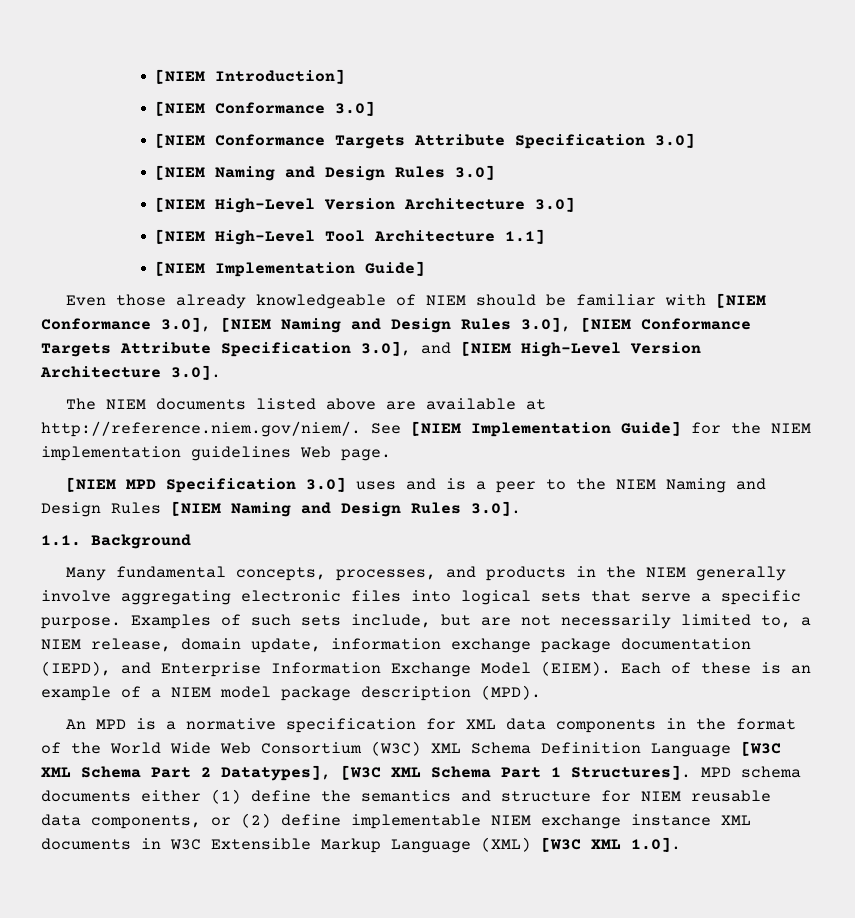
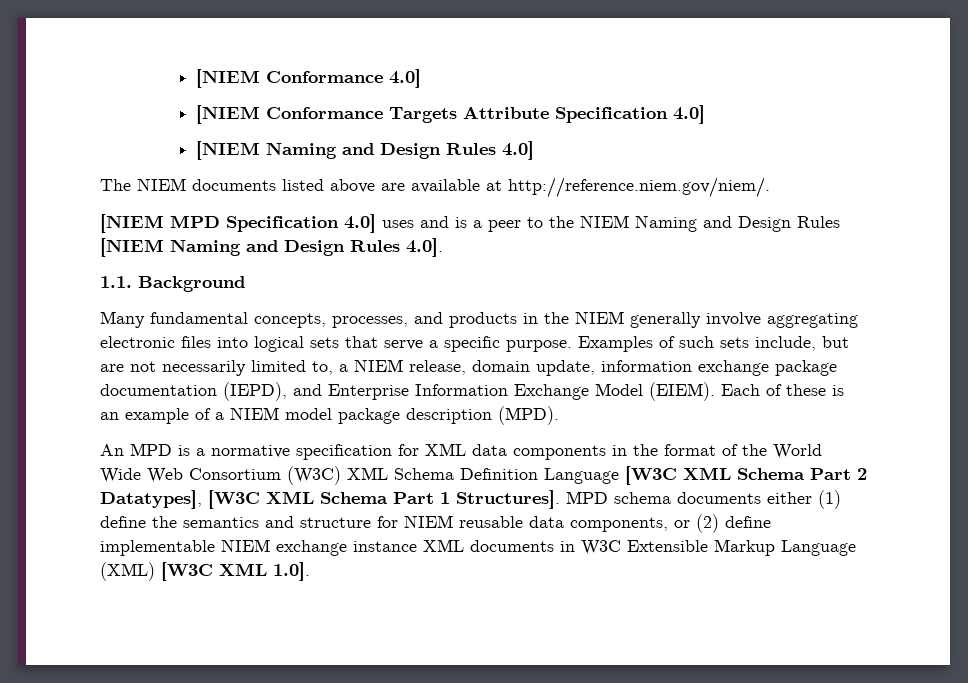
[155,69,346,84] [155,101,376,116] [155,133,696,149] [155,165,496,181] [155,197,576,213] [155,229,546,245] [155,261,426,277] [65,293,766,309] [41,317,751,333] [41,341,701,357] [40,365,221,380] [NIEM Introduction] // [NIEM Conformance 3.0] // [NIEM Conformance Targets Attribute Specification 3.0] // [NIEM Naming and Design Rules 3.0] // [NIEM High-Level Version Architecture 3.0] // [NIEM High-Level Tool Architecture 1.1] // [NIEM Implementation Guide] // Even those already knowledgeable of NIEM should be familiar with [NIEM Conformance 3.0], [NIEM Naming and Design Rules 3.0], [NIEM Conformance Targets Attribute Specification 3.0], and [NIEM High-Level Version Architecture 3.0]. -> [196,69,422,88] [196,105,706,124] [196,141,535,160] [NIEM Conformance 4.0] // [NIEM Conformance Targets Attribute Specification 4.0] // [NIEM Naming and Design Rules 4.0]
[371,421,811,437] [41,446,391,461] See [NIEM Implementation Guide] for the NIEM implementation guidelines Web page. -> (770, 187) none
[305,477,346,492] 3.0] -> [344,214,376,233] 4.0]
[471,501,521,516] 3.0]. -> [406,238,443,257] 4.0].

